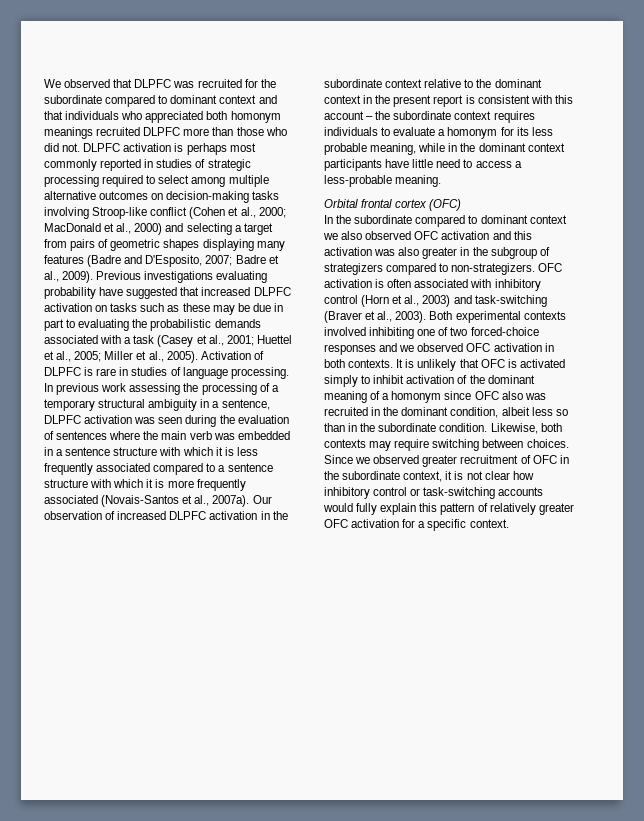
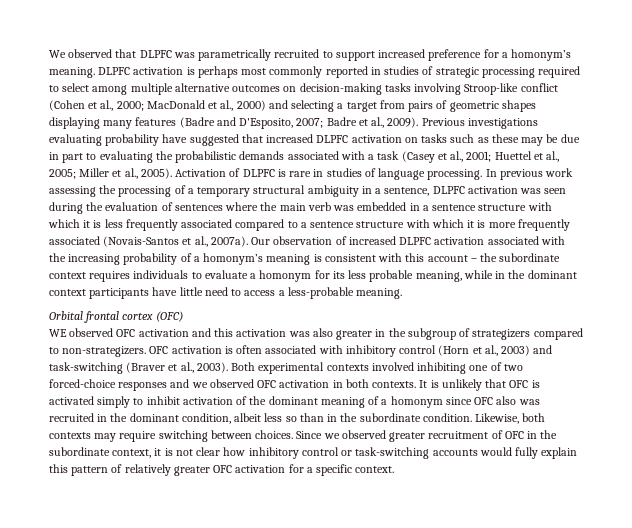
[197,79,276,88] [44,95,277,107] [44,111,281,123] [44,127,287,139] [44,143,81,152] recruited for the subordinate compared to dominant context and that individuals who appreciated both homonym meanings recruited DLPFC more than those who did not. -> [198,49,572,61] [49,67,95,78] parametrically recruited to support increased preference for a homonym’s meaning.
[260,511,288,520] [324,79,542,88] [324,95,464,107] in the subordinate context relative to the dominant context in the present report -> [487,236,565,245] [49,253,311,265] associated with the increasing probability of a homonym’s meaning
[324,215,567,227] [323,231,363,240] In the subordinate compared to dominant context we also -> [49,329,67,337] WE

